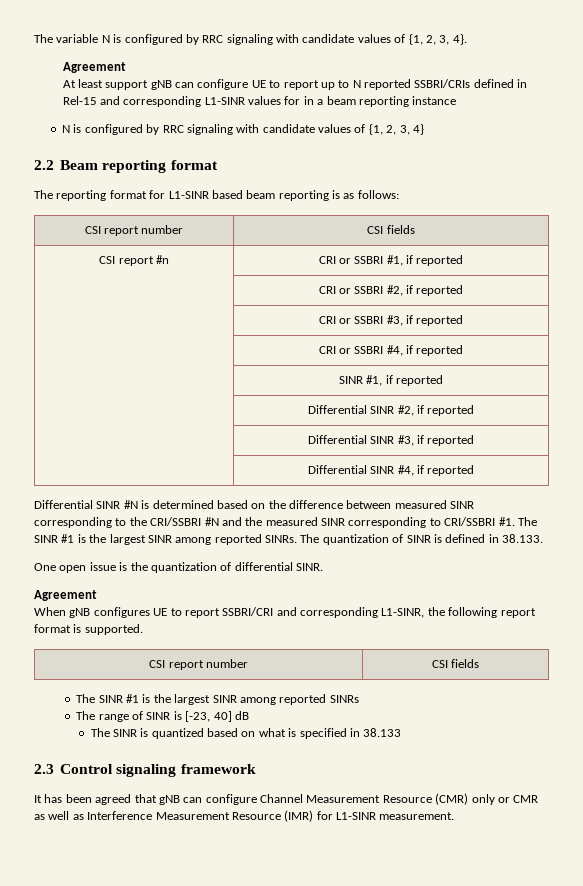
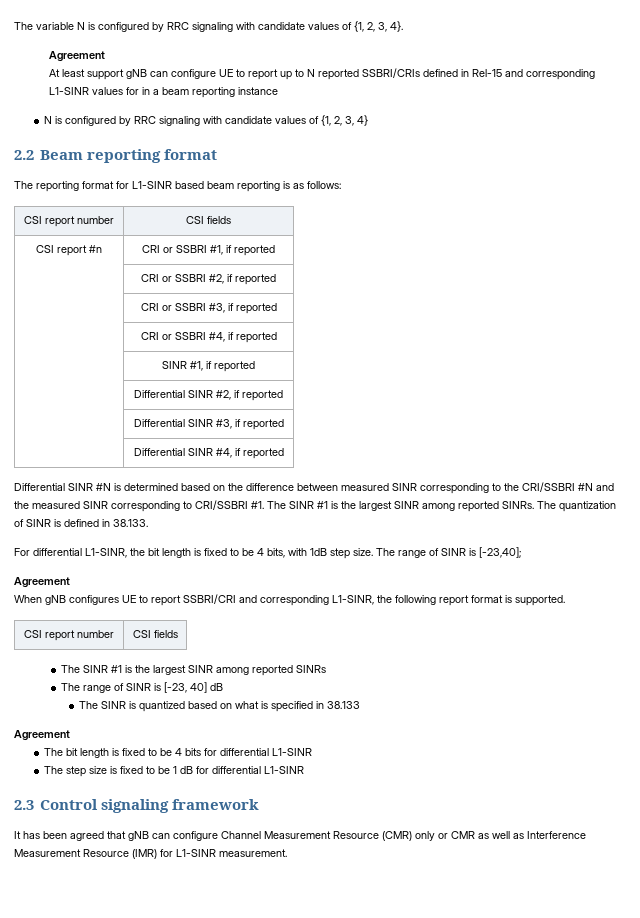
[34,562,323,573] One open issue is the quantization of differential SINR. -> [14,547,521,559] For differential L1-SINR, the bit length is fixed to be 4 bits, with 1dB step size. The range of SINR is [-23,40];
(402, 732) none -> [14,730,70,741] [43,748,312,758] [43,766,304,777] // Agreement // The bit length is fixed to be 4 bits for differential L1-SINR // The step size is fixed to be 1 dB for differential L1-SINR

